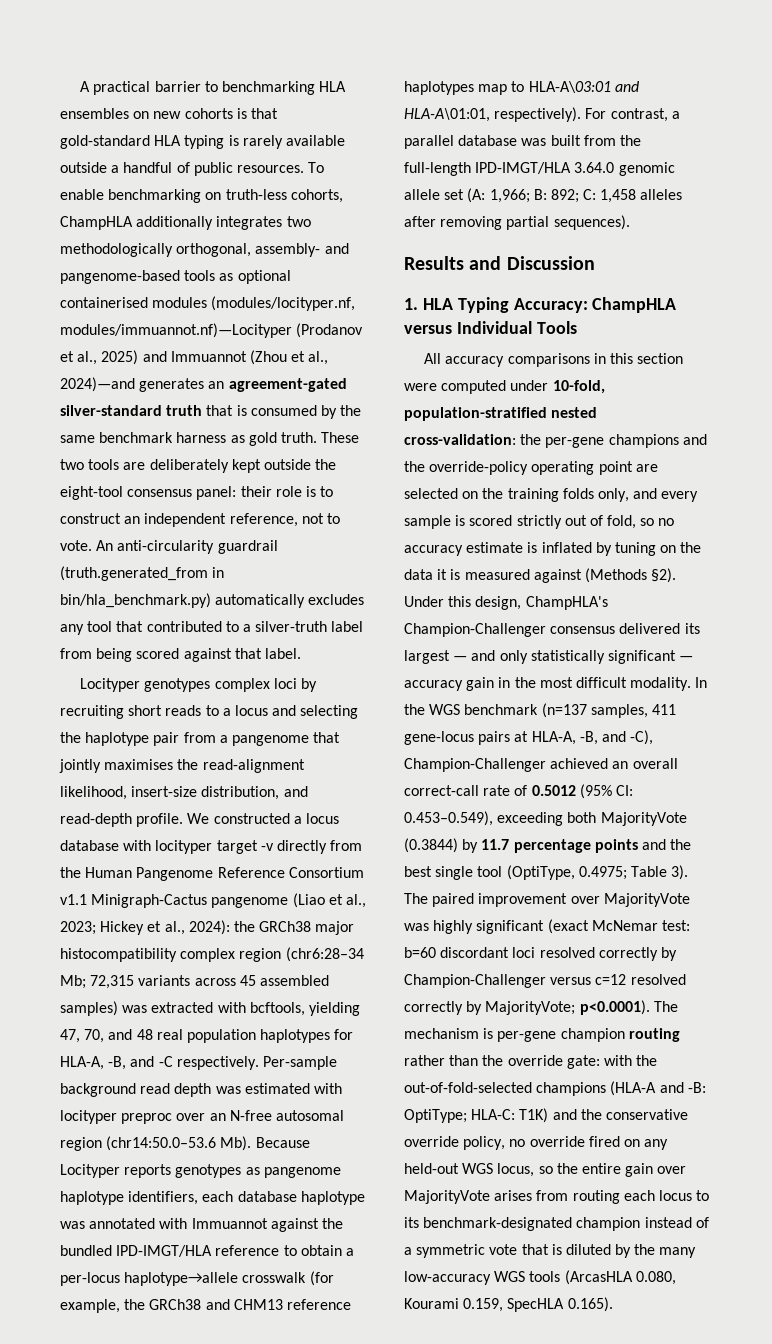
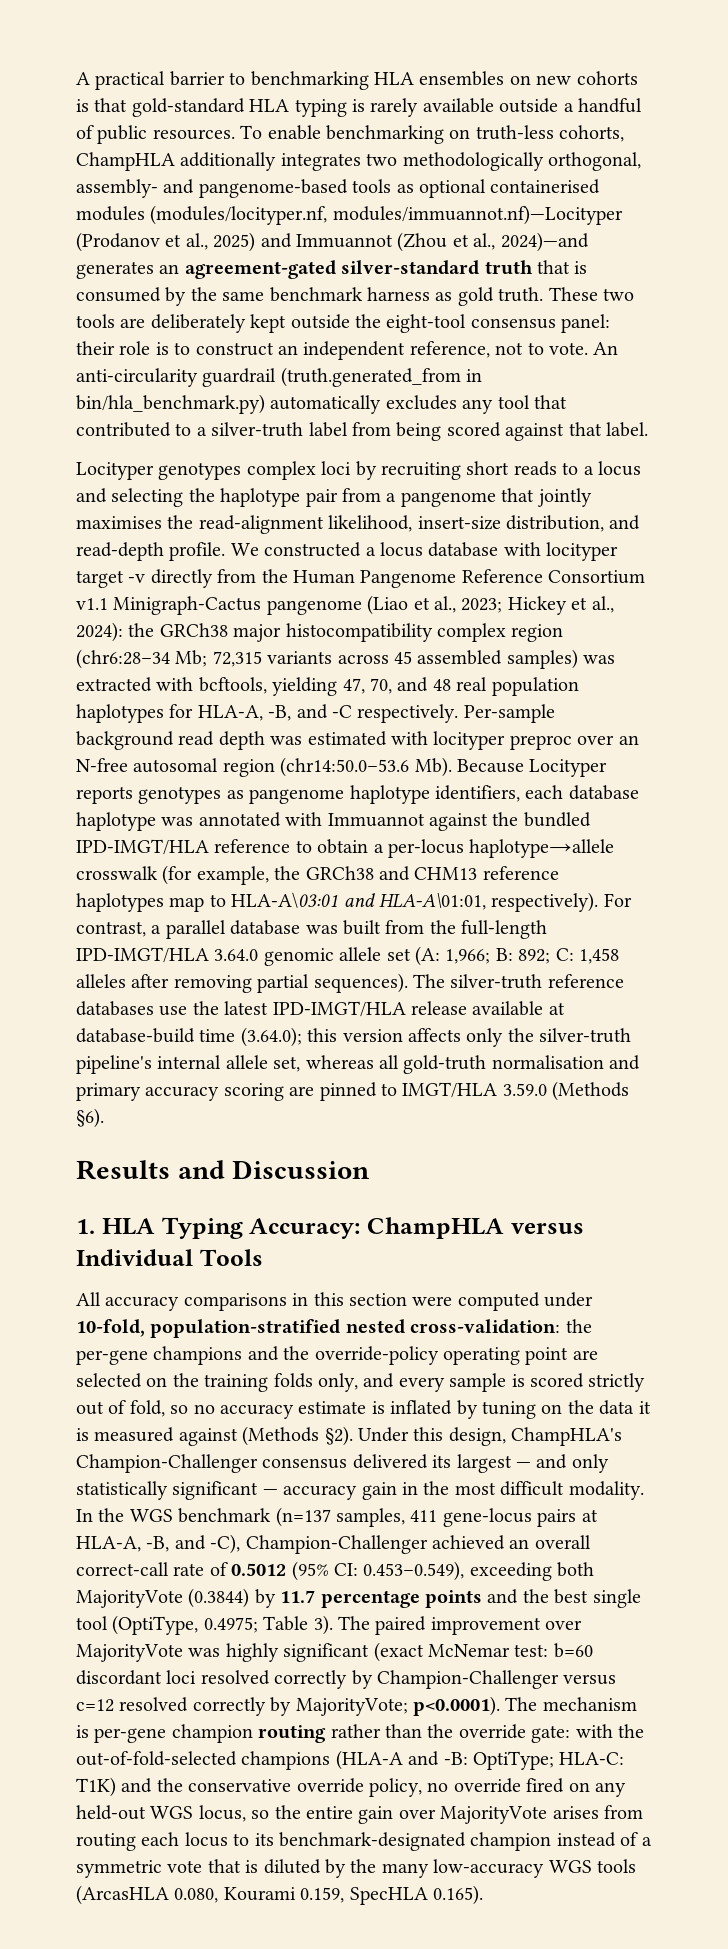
(630, 222) none -> [413,974,624,989] [76,1001,565,1017] [76,1027,632,1047] [76,1055,641,1074] [76,1081,630,1101] [76,1108,104,1128] The silver-truth reference databases use the latest IPD-IMGT/HLA release available at database-build time (3.64.0); this version affects only the silver-truth pipeline's internal allele set, whereas all gold-truth normalisation and primary accuracy scoring are pinned to IMGT/HLA 3.59.0 (Methods §6).

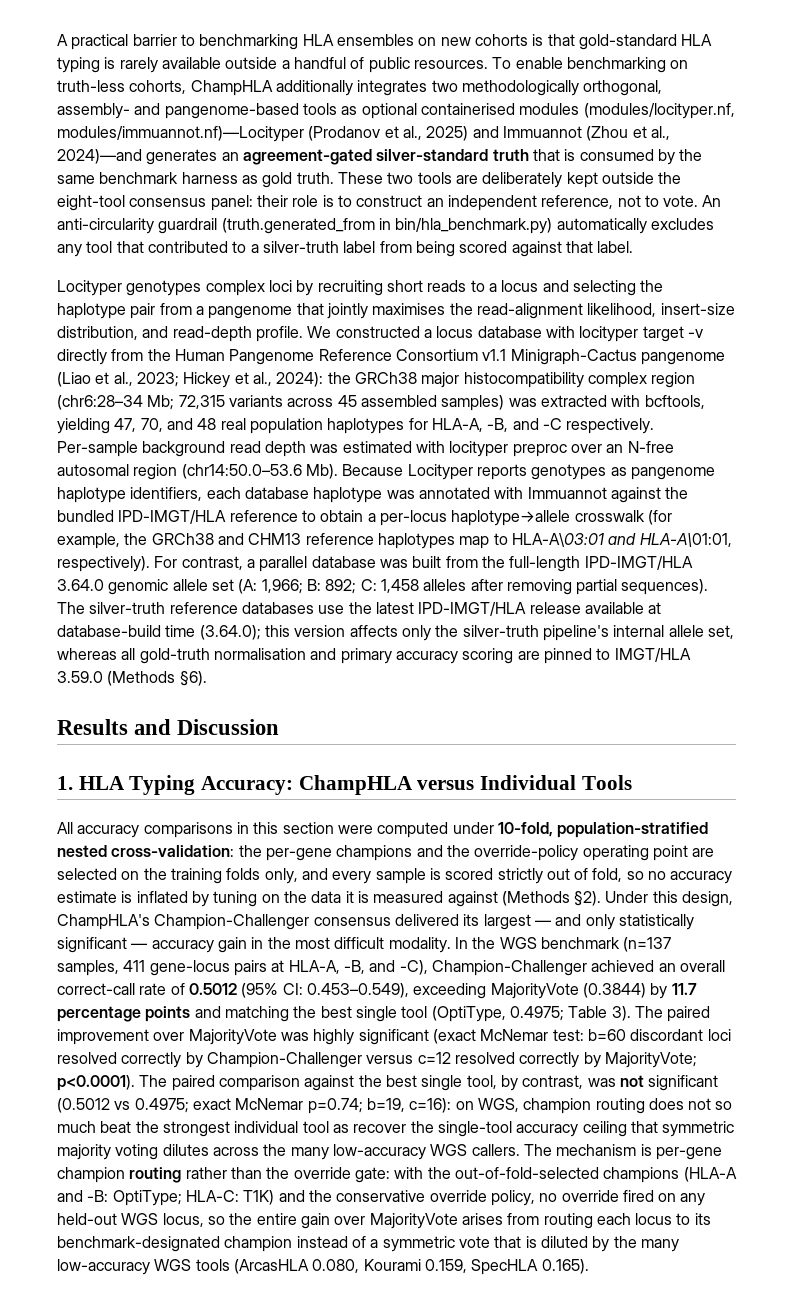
[557,1562,595,1577] both -> (487, 991) none
(519, 1596) none -> [224,1006,289,1022] matching
(538, 1704) none -> [171,1075,719,1091] [57,1098,733,1114] [57,1121,735,1137] [57,1144,552,1160] paired comparison against the best single tool, by contrast, was not significant (0.5012 vs 0.4975; exact McNemar p=0.74; b=19, c=16): on WGS, champion routing does not so much beat the strongest individual tool as recover the single-tool accuracy ceiling that symmetric majority voting dilutes across the many low-accuracy WGS callers. The

